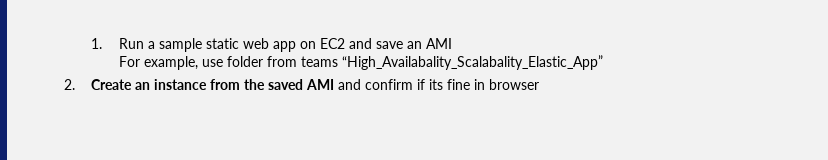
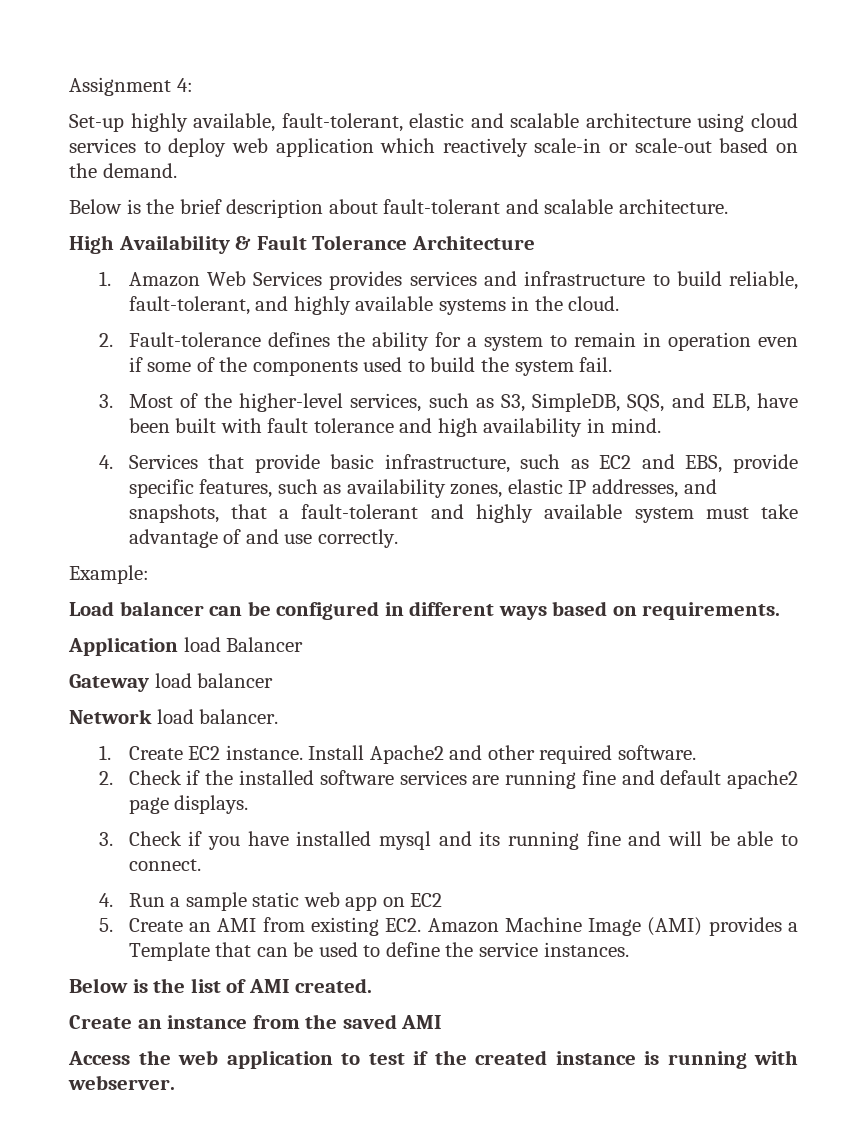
[91,38,103,49] 1. -> [69,77,193,96] [69,113,798,132] [69,138,798,157] [69,163,177,178] [69,199,728,218] [69,235,535,254] [98,271,798,290] [128,296,620,315] [98,332,799,351] [128,357,613,376] [98,393,798,412] [128,418,661,437] [98,454,799,473] [128,479,717,498] [128,504,798,523] [128,529,398,548] [69,565,149,584] [69,601,781,620] [68,637,304,656] [69,673,274,692] [69,709,279,724] [98,745,697,764] [98,770,798,789] [128,795,249,814] [98,831,798,850] [128,859,201,871] [98,893,113,907] Assignment 4: // Set-up highly available, fault-tolerant, elastic and scalable architecture using cloud services to deploy web application which reactively scale-in or scale-out based on the demand. // Below is the brief description about fault-tolerant and scalable architecture. // High Availability & Fault Tolerance Architecture // 1. Amazon Web Services provides services and infrastructure to build reliable, fault-tolerant, and highly available systems in the cloud. // 2. Fault-tolerance defines the ability for a system to remain in operation even if some of the components used to build the system fail. // 3. Most of the higher-level services, such as S3, SimpleDB, SQS, and ELB, have been built with fault tolerance and high availability in mind. // 4. Services that provide basic infrastructure, such as EC2 and EBS, provide specific features, such as availability zones, elastic IP addresses, and snapshots, that a fault-tolerant and highly available system must take advantage of and use correctly. // Example: // Load balancer can be configured in different ways based on requirements. // Application load Balancer // Gateway load balancer // Network load balancer. // 1. Create EC2 instance. Install Apache2 and other required software. // 2. Check if the installed software services are running fine and default apache2 page displays. // 3. Check if you have installed mysql and its running fine and will be able to connect. // 4.
[348,38,403,49] and save -> [98,918,183,932] // 5. Create
[118,55,603,70] [64,79,75,90] // For example, use folder from teams “High_Availabality_Scalabality_Elastic_App” // 2. -> [262,917,798,936] [128,942,629,961] [69,978,373,993] from existing EC2. Amazon Machine Image (AMI) provides a Template that can be used to define the service instances. // Below is the list of AMI created. //
[338,79,540,90] and confirm if its fine in browser -> [68,1050,798,1069] [68,1075,175,1090] // Access the web application to test if the created instance is running with webserver.

